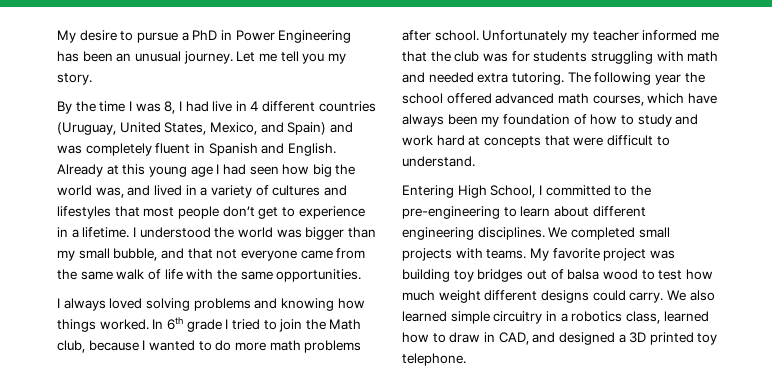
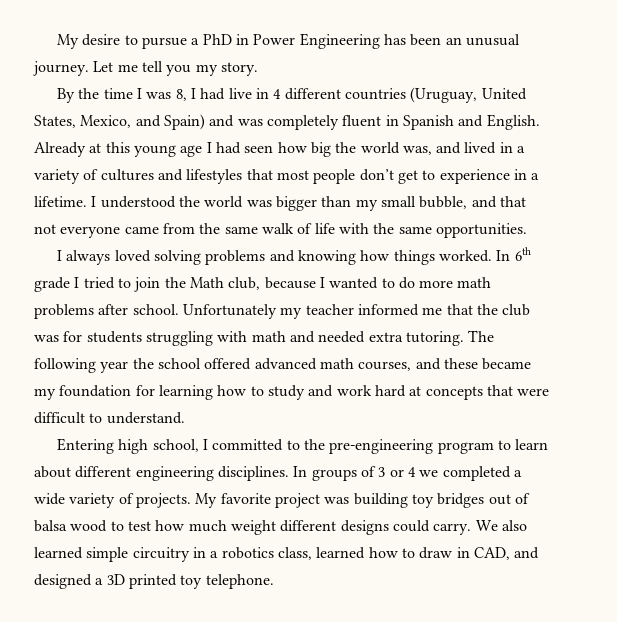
[647,93,717,104] [402,114,587,127] which have always been my foundation of -> [415,358,532,370] [34,385,213,400] and these became my foundation for learning
[457,185,536,198] High School, -> [118,439,199,454] high school,
(500, 212) none -> [437,442,494,454] program
[548,227,670,240] [402,248,527,261] We completed small projects with teams. -> [293,466,522,481] [34,493,191,508] In groups of 3 or 4 we completed a wide variety of projects.

